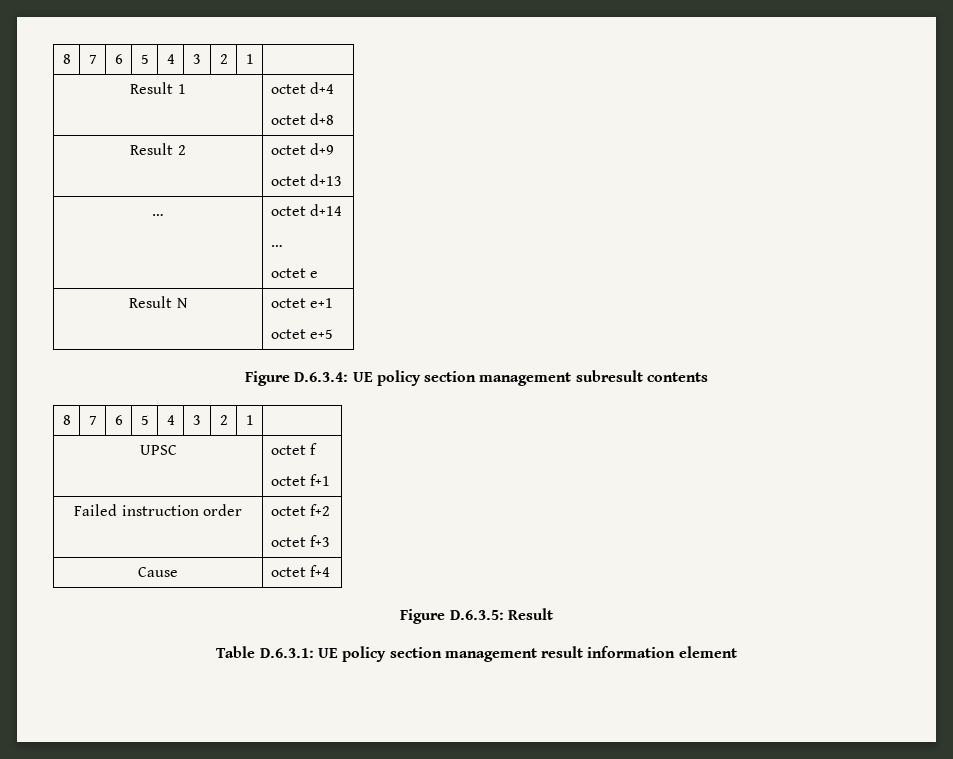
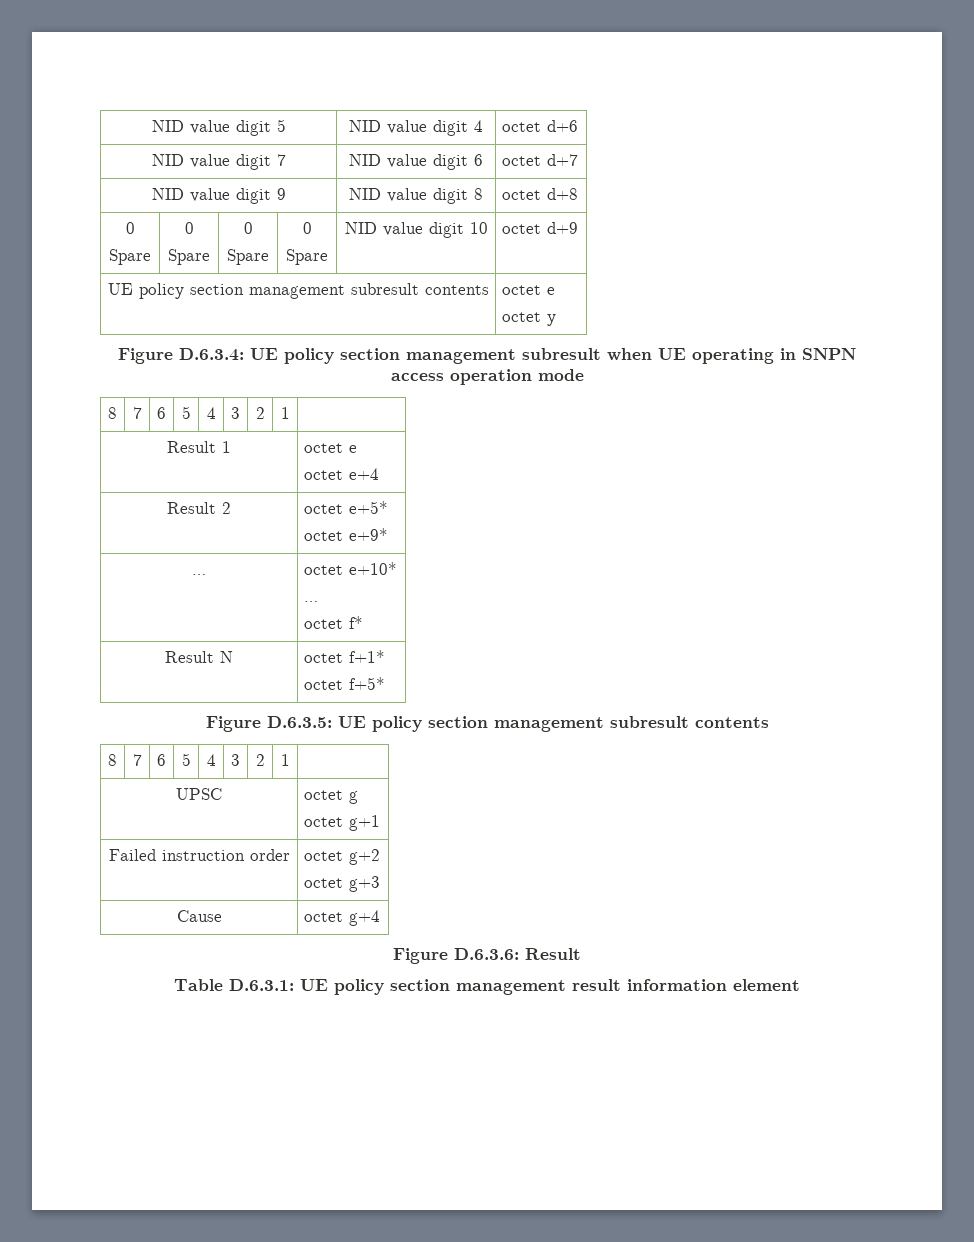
(62, 59) none -> [151,119,286,136] [349,120,483,136] [502,120,579,132] [151,154,286,170] [349,154,483,170] [502,154,579,166] [151,188,286,204] [349,188,483,204] [502,188,579,200] [125,222,135,234] [109,249,151,265] [184,222,194,234] [168,249,210,265] [243,222,253,234] [227,249,269,265] [302,222,312,234] [286,249,328,265] [344,222,488,238] [502,222,579,234] [107,283,489,299] [502,285,556,295] [502,312,557,326] [118,348,856,364] [390,369,584,385] NID value digit 5 | NID value digit 4 | octet d+6 // NID value digit 7 | NID value digit 6 | octet d+7 // NID value digit 9 | NID value digit 8 | octet d+8 // 0 // Spare | 0 // Spare | 0 // Spare | 0 // Spare | NID value digit 10 | octet d+9 // UE policy section management subresult contents | octet e // octet y // Figure D.6.3.4: UE policy section management subresult when UE operating in SNPN access operation mode //
[309,82,334,94] [270,113,334,125] d+4 // octet d+8 -> [349,445,358,453] [304,468,380,480] e // octet e+4
[309,143,334,155] [270,174,342,186] d+9 // octet d+13 -> [349,501,389,514] [304,528,389,541] e+5* // octet e+9*
[309,204,342,216] d+14 -> [349,562,398,575] e+10*
[309,271,318,278] e -> [349,616,364,629] f*
[309,298,333,308] [270,329,333,339] [244,371,349,386] e+1 // octet e+5 // Figure D.6.3.4: -> [349,650,386,663] [304,677,386,690] [205,716,332,732] f+1* // octet f+5* // Figure D.6.3.5:
[309,443,317,455] [270,474,330,486] f // octet f+1 -> [349,791,359,804] [304,815,381,831] g // octet g+1
[309,504,330,516] [270,535,330,547] f+2 // octet f+3 -> [349,849,381,865] [304,876,381,892] g+2 // octet g+3
[309,565,330,577] [400,609,504,624] f+4 // Figure D.6.3.5: -> [349,910,381,926] [393,948,519,964] g+4 // Figure D.6.3.6:

